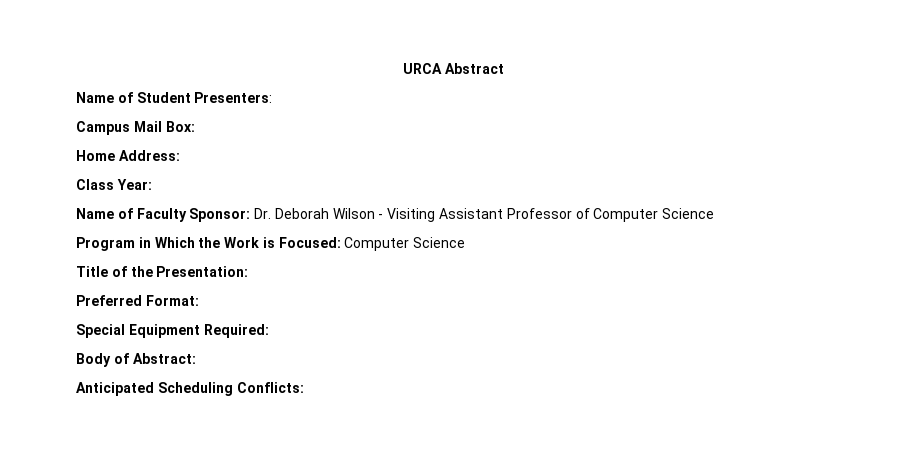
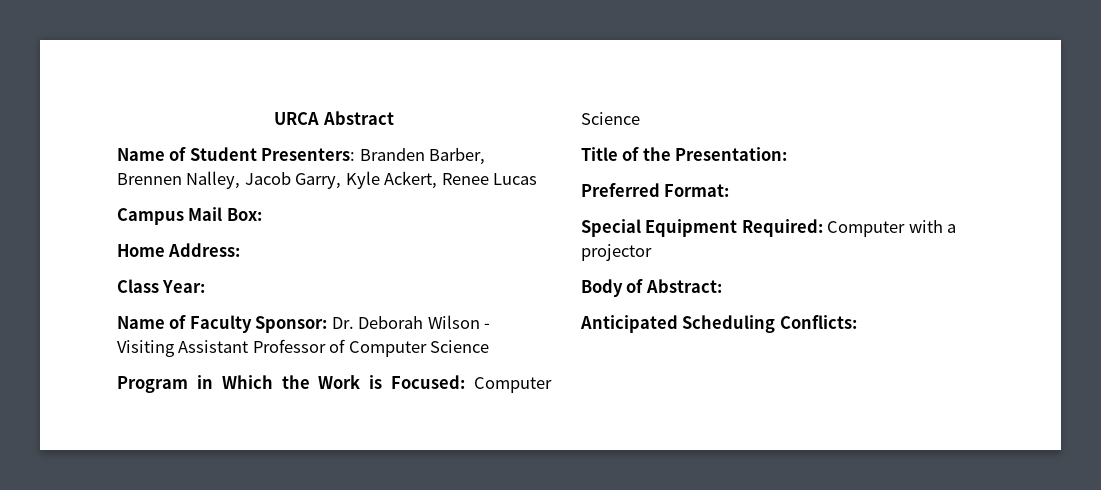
(273, 97) none -> [359,148,486,165] [117,171,538,189] Branden Barber, Brennen Nalley, Jacob Garry, Kyle Ackert, Renee Lucas
(269, 331) none -> [827,220,957,237] [581,244,652,261] Computer with a projector

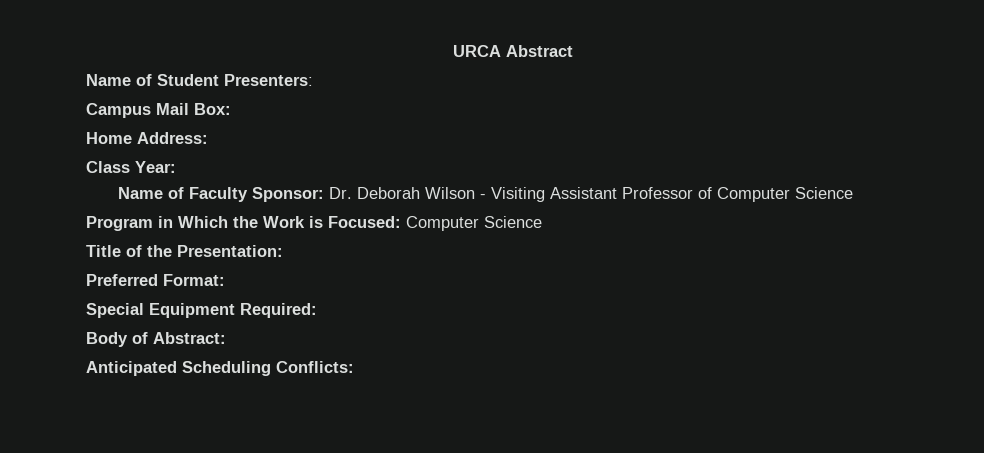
[359,148,486,165] [117,171,538,189] Branden Barber, Brennen Nalley, Jacob Garry, Kyle Ackert, Renee Lucas -> (313, 80) none
[827,220,957,237] [581,244,652,261] Computer with a projector -> (317, 310) none

